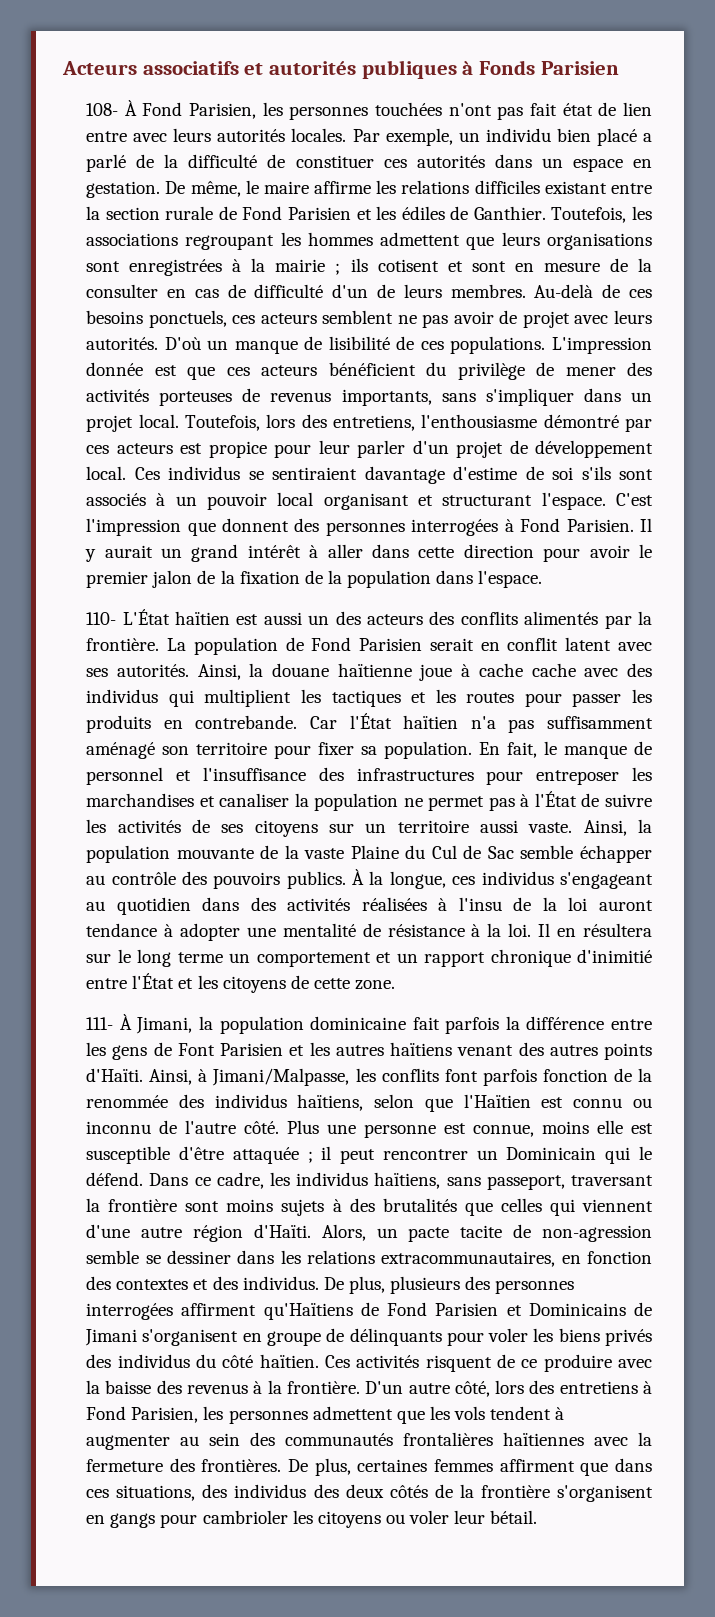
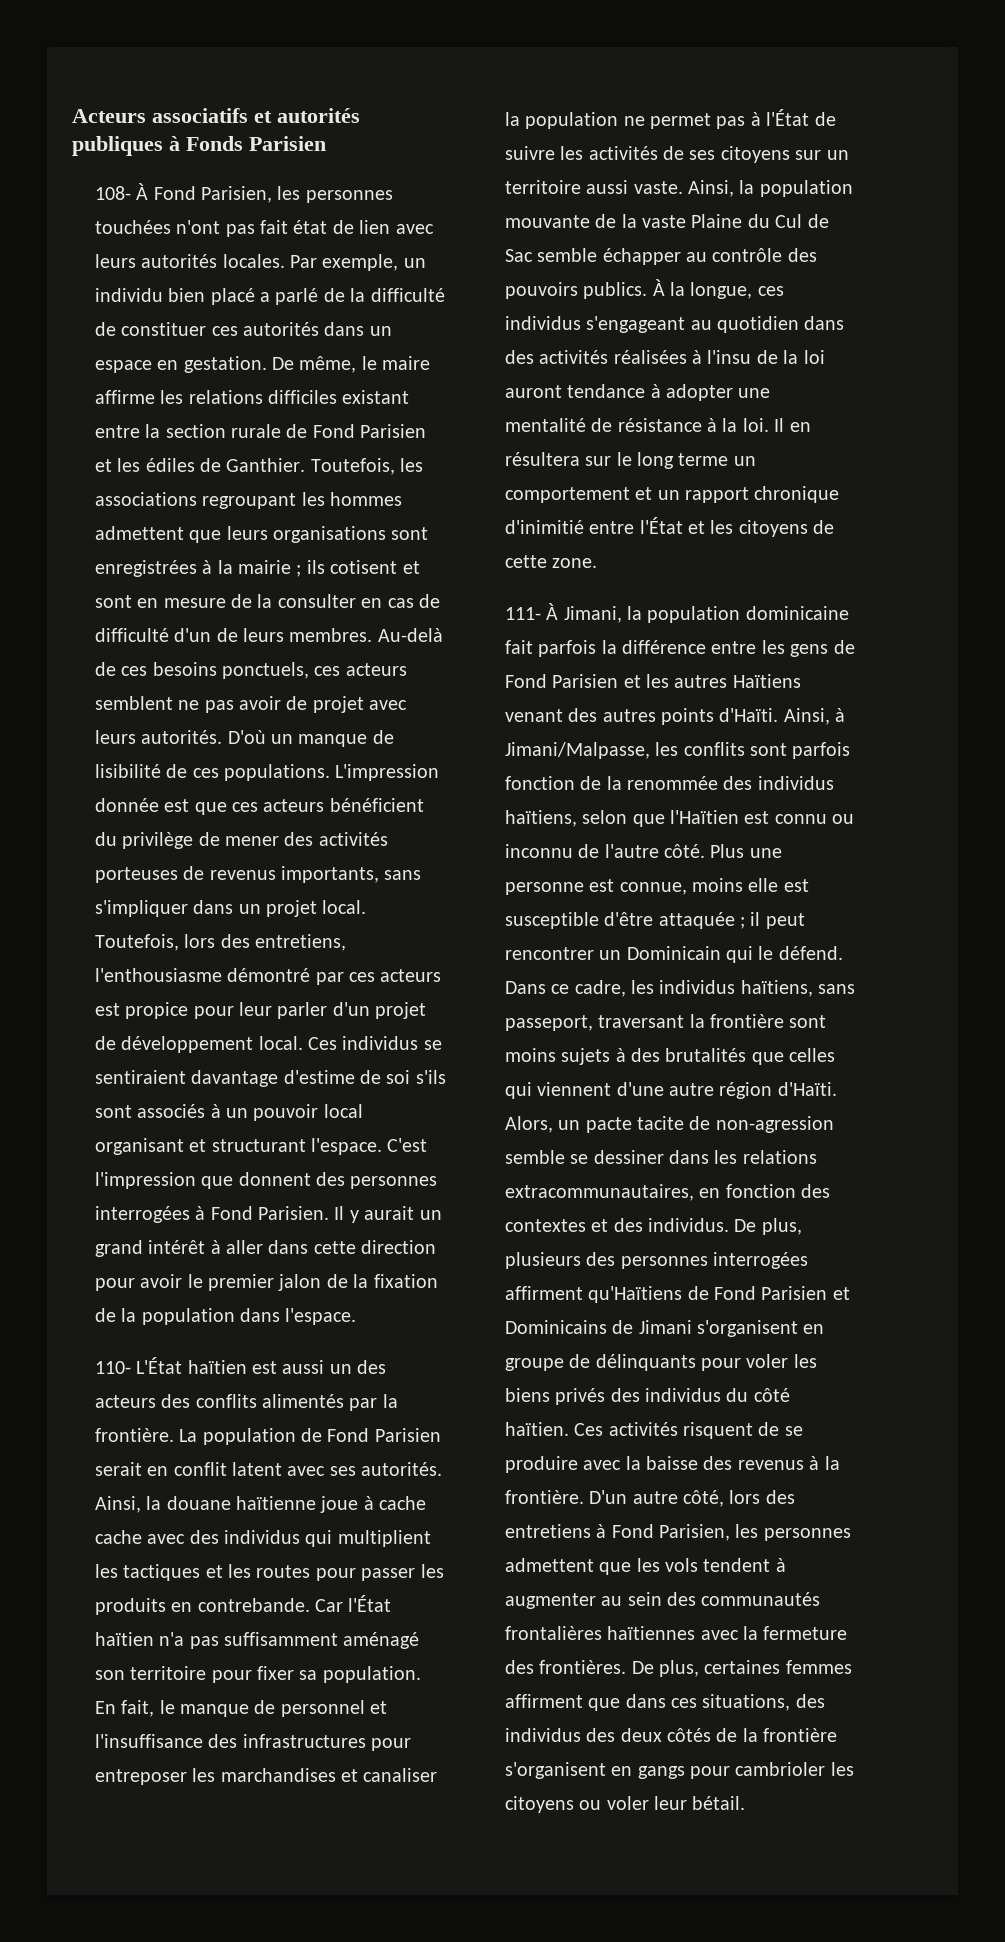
[86,131,128,142] entre -> (391, 227) none
[177,1043,215,1056] Font -> [504,674,547,688] Fond
[390,1042,453,1056] haïtiens -> [732,674,801,688] Haïtiens
[444,1069,478,1082] font -> [750,743,788,756] sont
[521,1359,538,1368] ce -> [784,1426,803,1436] se

